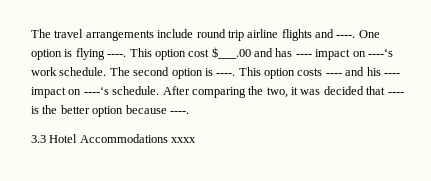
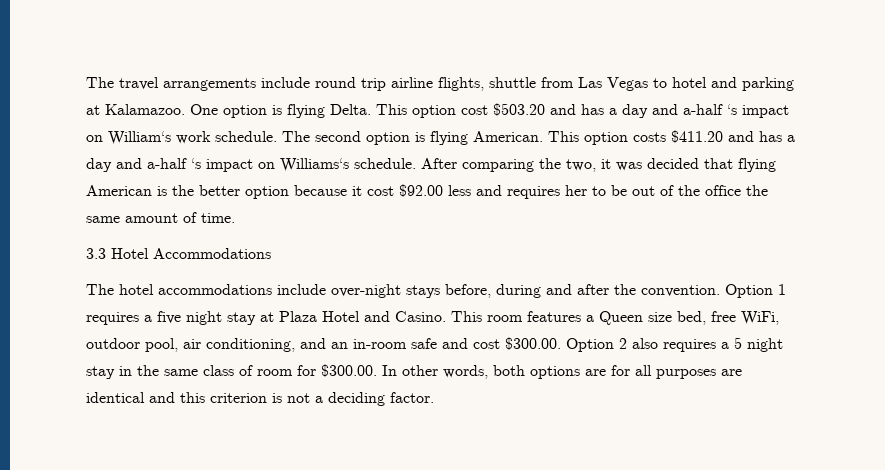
[281,29,356,41] flights and ----. -> [438,77,794,91] [86,104,185,115] flights, shuttle from Las Vegas to hotel and parking at Kalamazoo.
[107,54,127,57] ----. -> [330,104,371,115] Delta.
[211,47,393,60] $___.00 and has ---- impact on ----‘s -> [493,103,789,118] [86,131,171,145] $503.20 and has a day and a-half ‘s impact on William‘s
[216,73,236,76] ----. -> [430,131,543,145] flying American.
[325,67,400,76] [31,86,109,98] ---- and his ---- impact on ----‘s -> [671,130,795,143] [86,158,349,172] $411.20 and has a day and a-half ‘s impact on Williams‘s
[387,92,404,95] ---- -> [738,158,776,172] [86,185,152,196] flying American
[169,111,189,114] [31,134,197,143] ----. // 3.3 Hotel Accommodations xxxx -> [352,184,768,199] [86,212,235,223] [86,248,271,259] [86,284,786,298] [86,311,779,325] [86,337,783,352] [86,364,742,379] [86,392,434,406] it cost $92.00 less and requires her to be out of the office the same amount of time. // 3.3 Hotel Accommodations // The hotel accommodations include over-night stays before, during and after the convention. Option 1 requires a five night stay at Plaza Hotel and Casino. This room features a Queen size bed, free WiFi, outdoor pool, air conditioning, and an in-room safe and cost $300.00. Option 2 also requires a 5 night stay in the same class of room for $300.00. In other words, both options are for all purposes are identical and this criterion is not a deciding factor.

